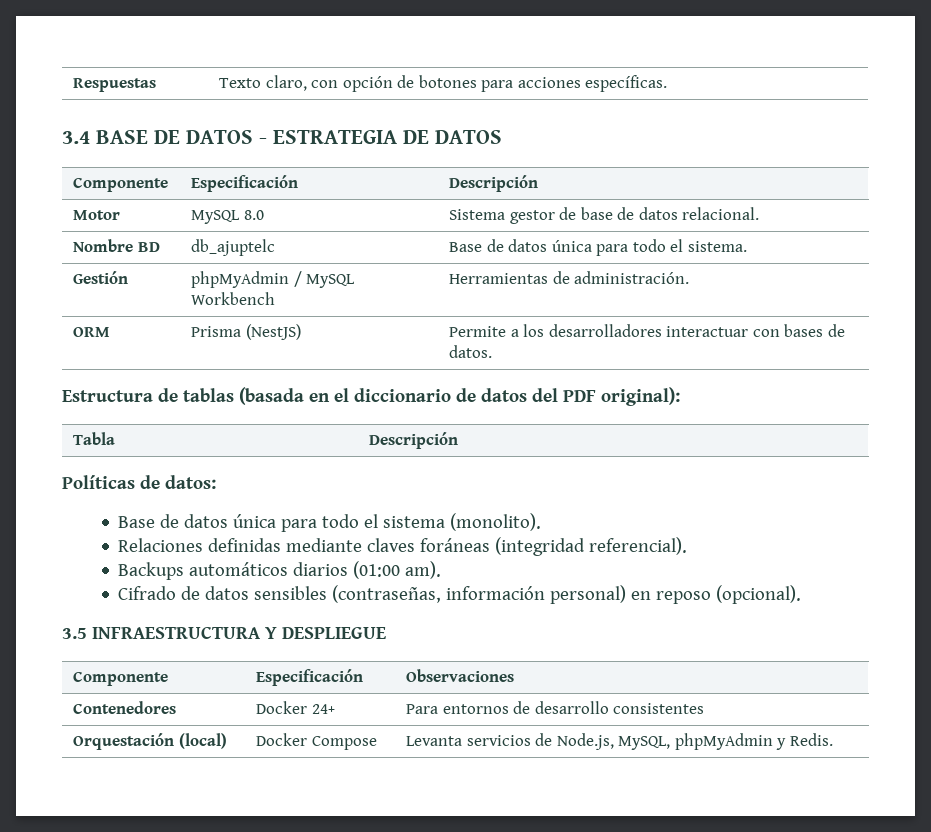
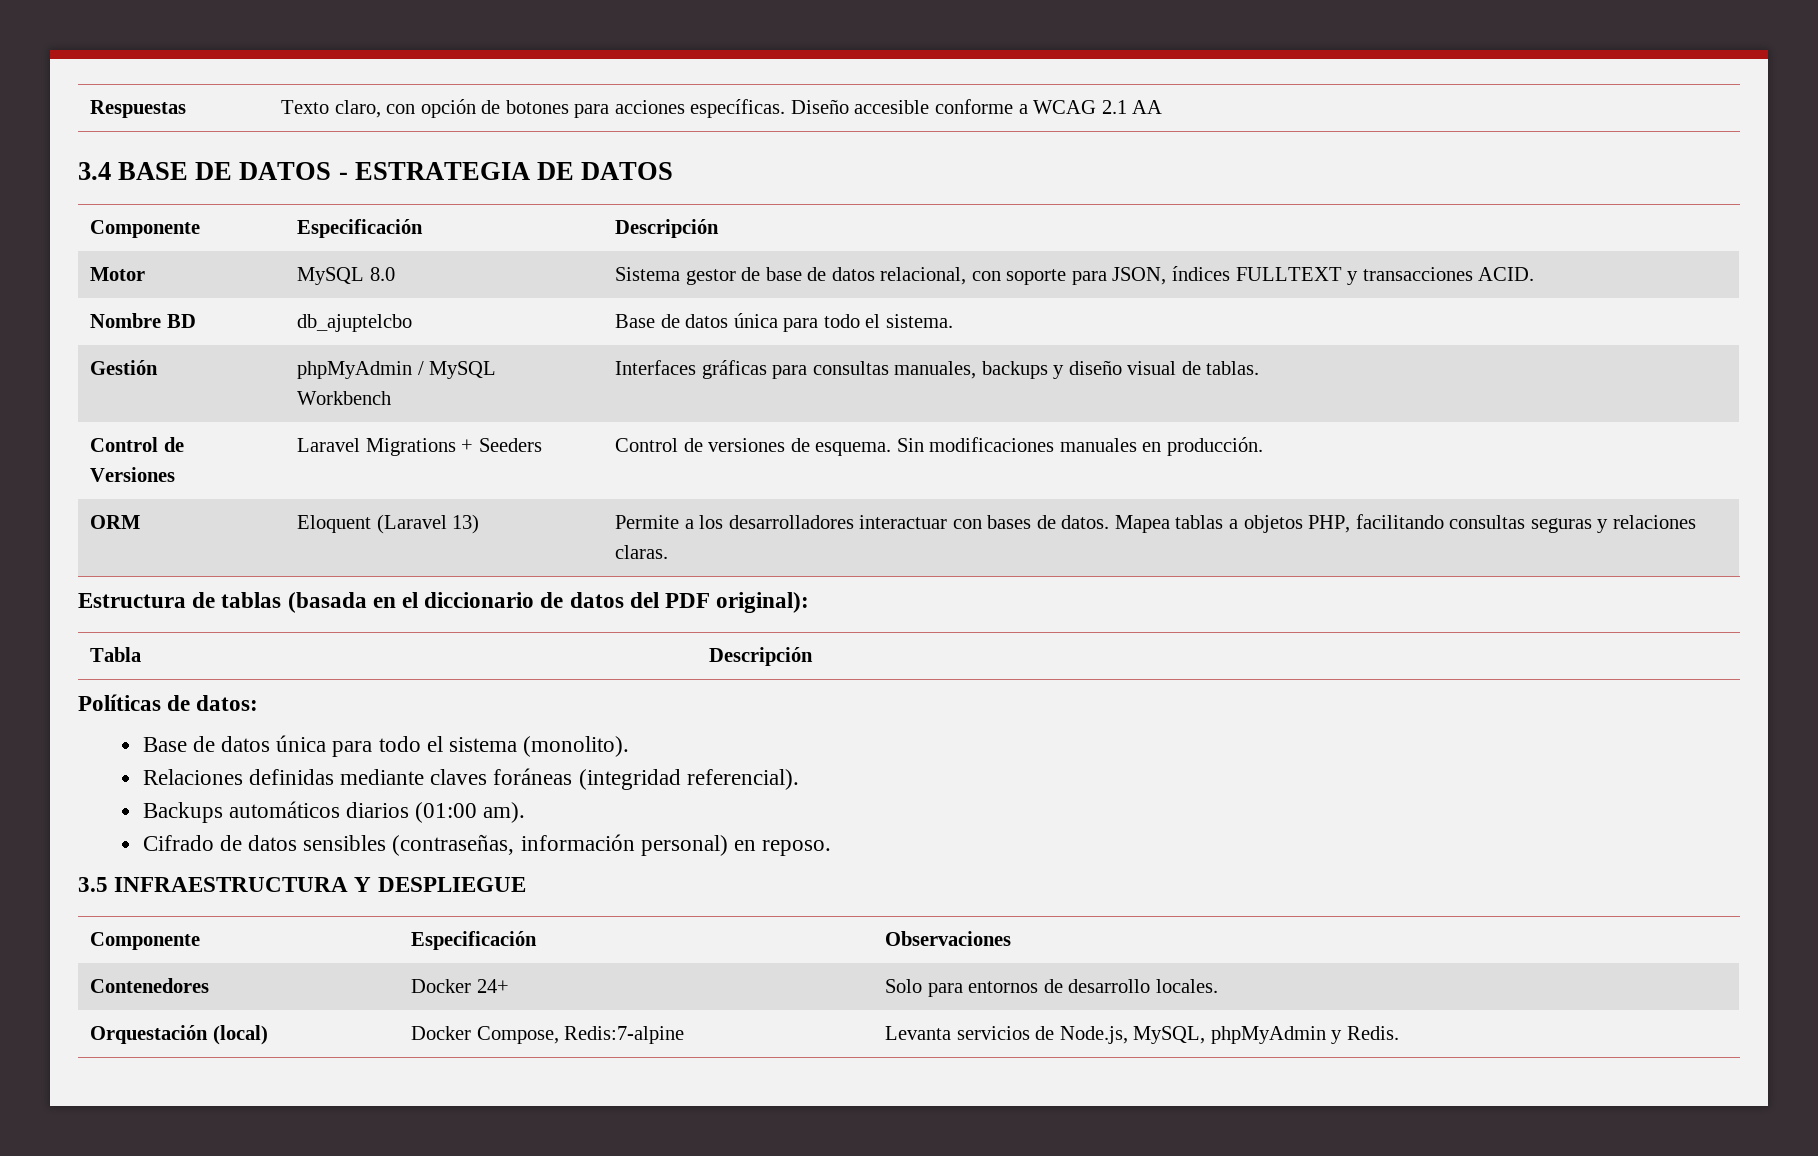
(668, 83) none -> [790,99,1163,114] Diseño accesible conforme a WCAG 2.1 AA
[682,207,760,220] relacional. -> [880,266,1535,285] relacional, con soporte para JSON, índices FULLTEXT y transacciones ACID.
[191,239,276,256] db_ajuptelc -> [297,314,413,332] db_ajuptelcbo
[449,271,690,284] [73,327,111,337] [191,324,301,340] Herramientas de administración. // ORM | Prisma (NestJS) -> [615,360,1260,379] [90,437,184,452] [90,467,176,482] [297,438,542,456] [615,437,1263,456] [90,515,141,529] [297,514,480,534] Interfaces gráficas para consultas manuales, backups y diseño visual de tablas. // Control de Versiones | Laravel Migrations + Seeders | Control de versiones de esquema. Sin modificaciones manuales en producción. // ORM | Eloquent (Laravel 13)
(493, 351) none -> [1114,514,1696,533] [615,545,669,559] Mapea tablas a objetos PHP, facilitando consultas seguras y relaciones claras.
[656,585,802,604] reposo (opcional). -> [762,840,832,856] reposo.
[406,704,439,714] Para -> [885,979,963,997] Solo para
[613,703,705,714] consistentes -> [1155,979,1218,993] locales.
[311,736,377,750] Compose -> [476,1026,685,1044] Compose, Redis:7-alpine

